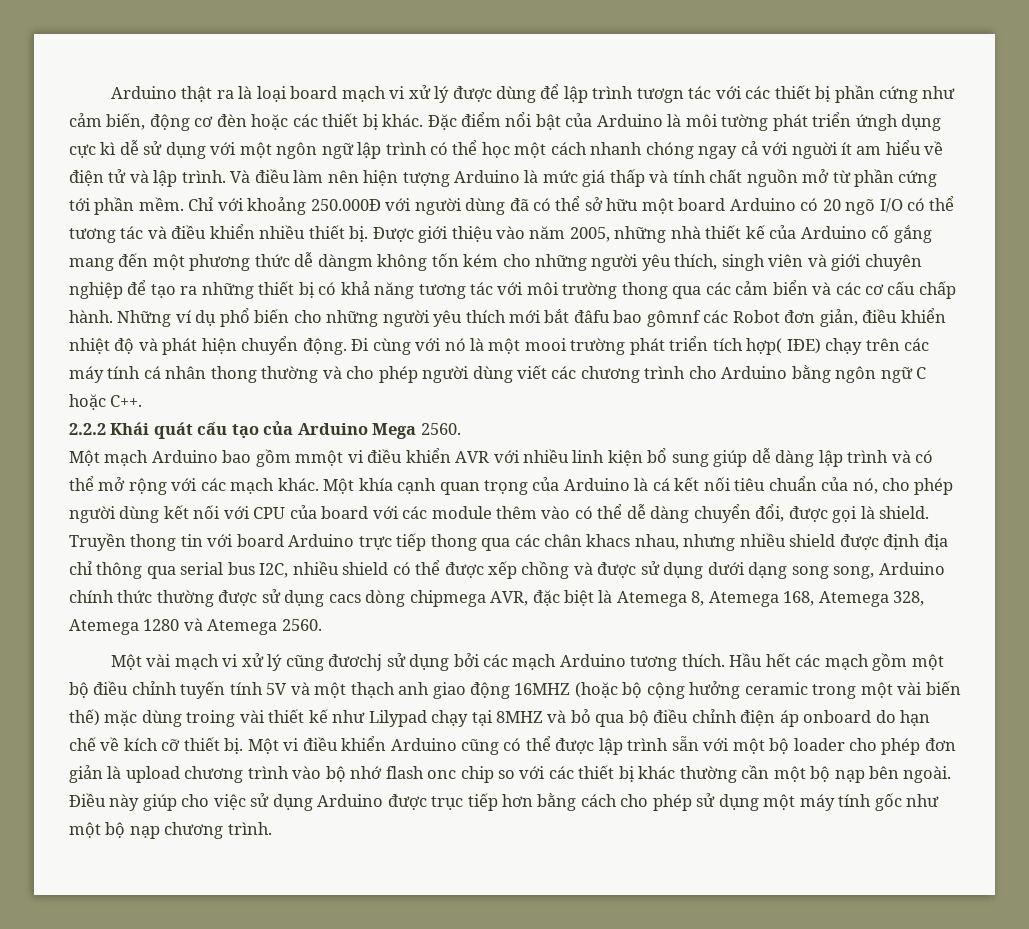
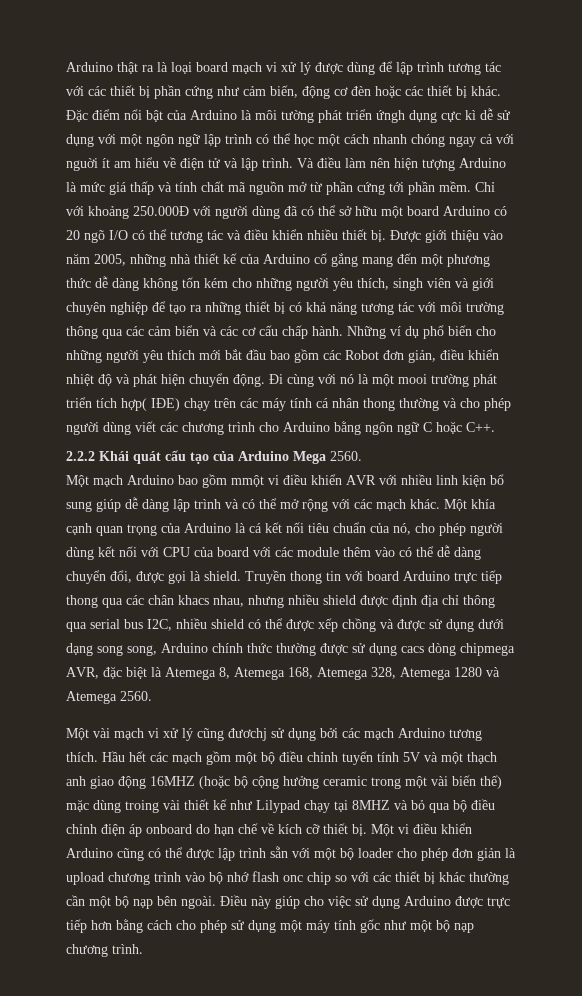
[636,88,684,103] tươgn -> [448,63,481,75] tương
(743, 176) none -> [228,182,246,192] mã
[317,254,373,271] dàngm -> [112,278,139,291] dàng
[621,282,668,299] thong -> [66,326,98,339] thông
[573,310,701,327] đâfu bao gômnf -> [246,349,319,363] đầu bao gồm
[431,796,464,810] trục -> [487,897,510,908] trực

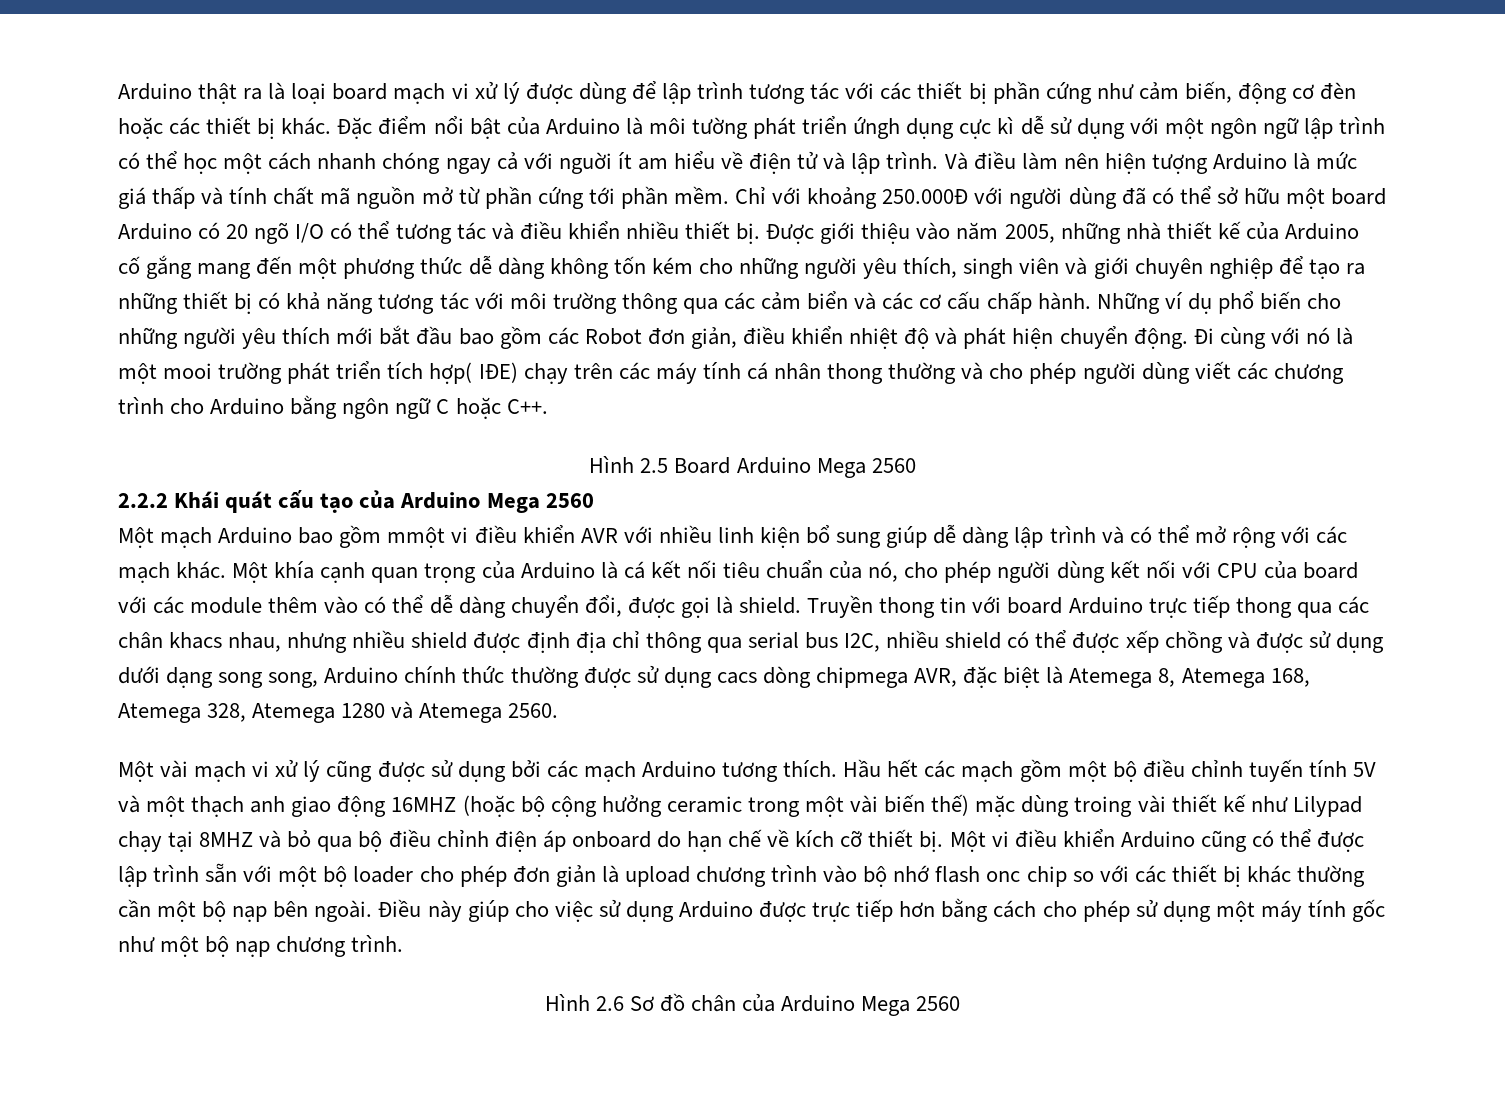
(495, 427) none -> [589,456,916,478] // Hình 2.5 Board Arduino Mega 2560
[330,451,362,461] 2560. -> [545,493,594,508] 2560
[228,728,267,741] đươchj -> [377,761,425,782] được
(143, 949) none -> [544,993,961,1016] // Hình 2.6 Sơ đồ chân của Arduino Mega 2560

